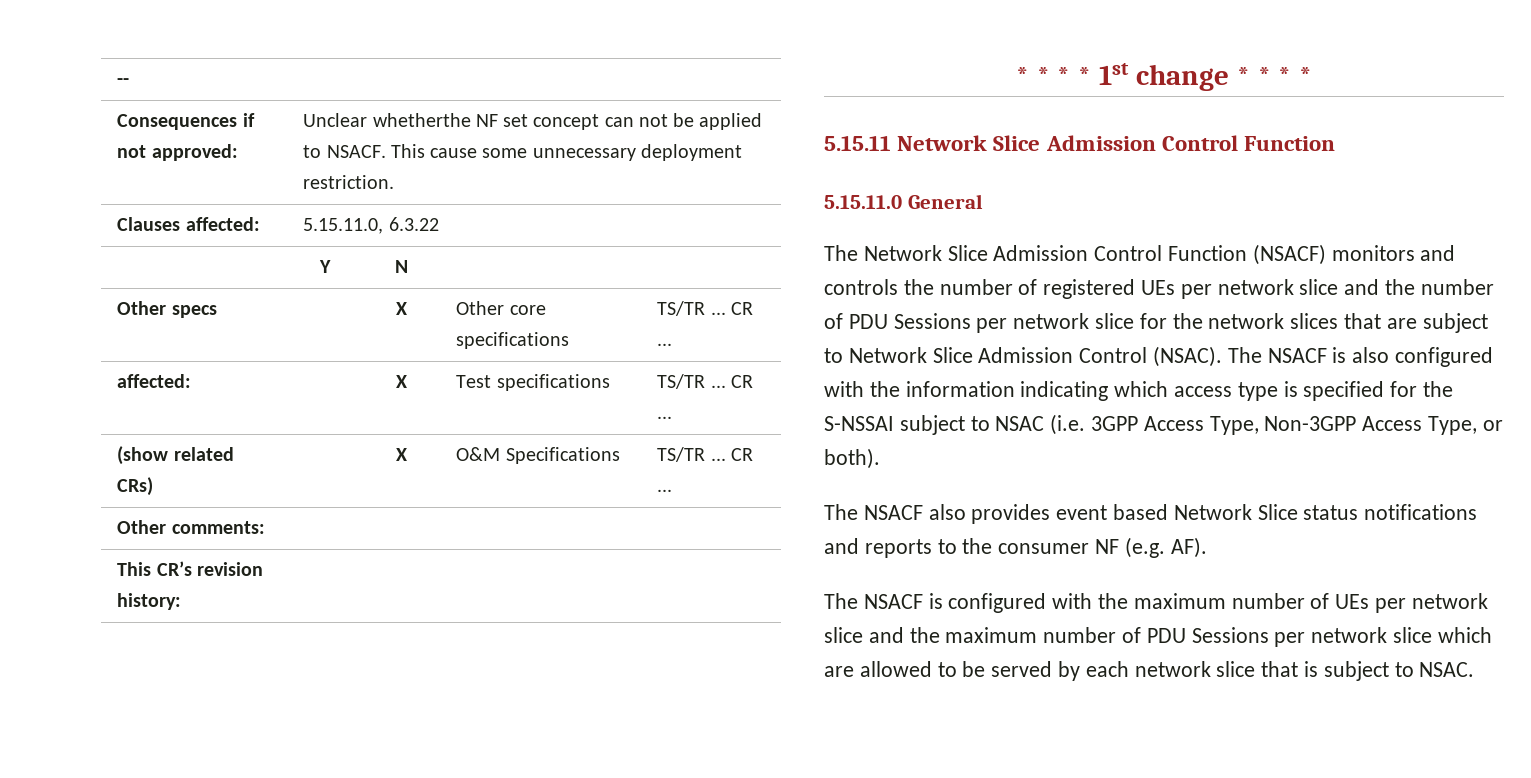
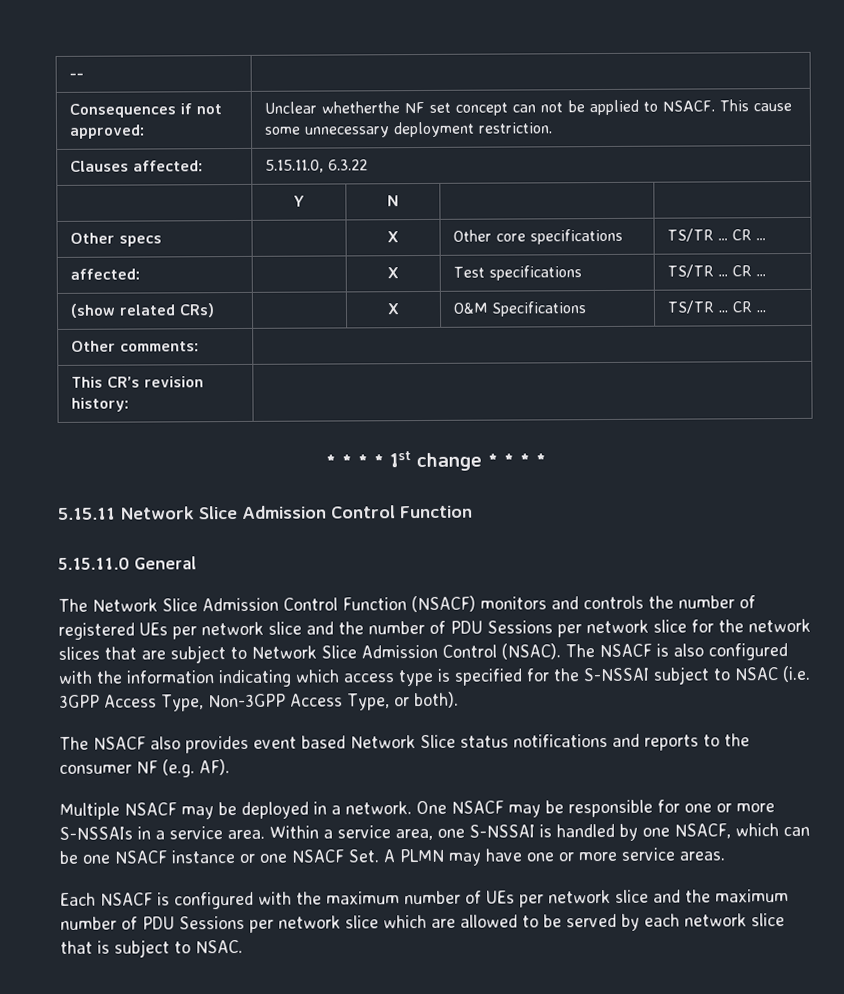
[824,593,858,609] The -> [59,799,775,820] [59,823,810,841] [59,847,725,866] [60,892,96,906] Multiple NSACF may be deployed in a network. One NSACF may be responsible for one or more S-NSSAIs in a service area. Within a service area, one S-NSSAI is handled by one NSACF, which can be one NSACF instance or one NSACF Set. A PLMN may have one or more service areas. // Each

